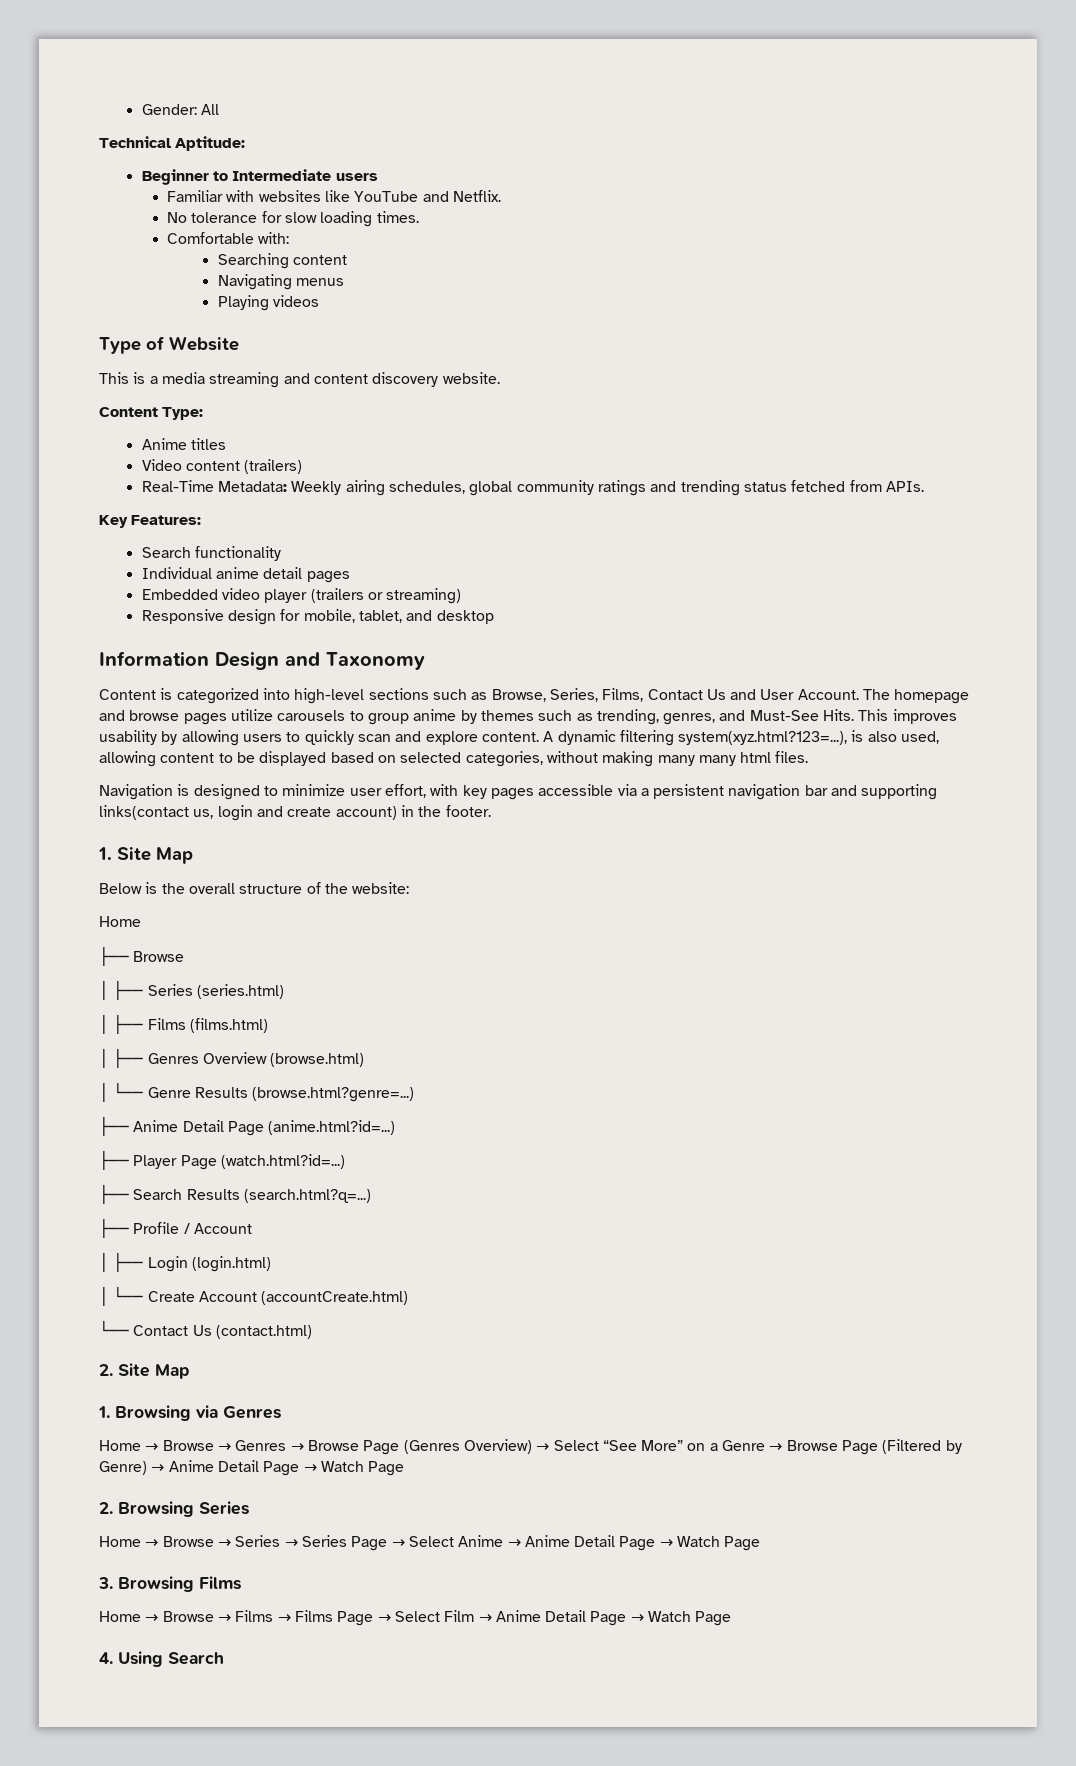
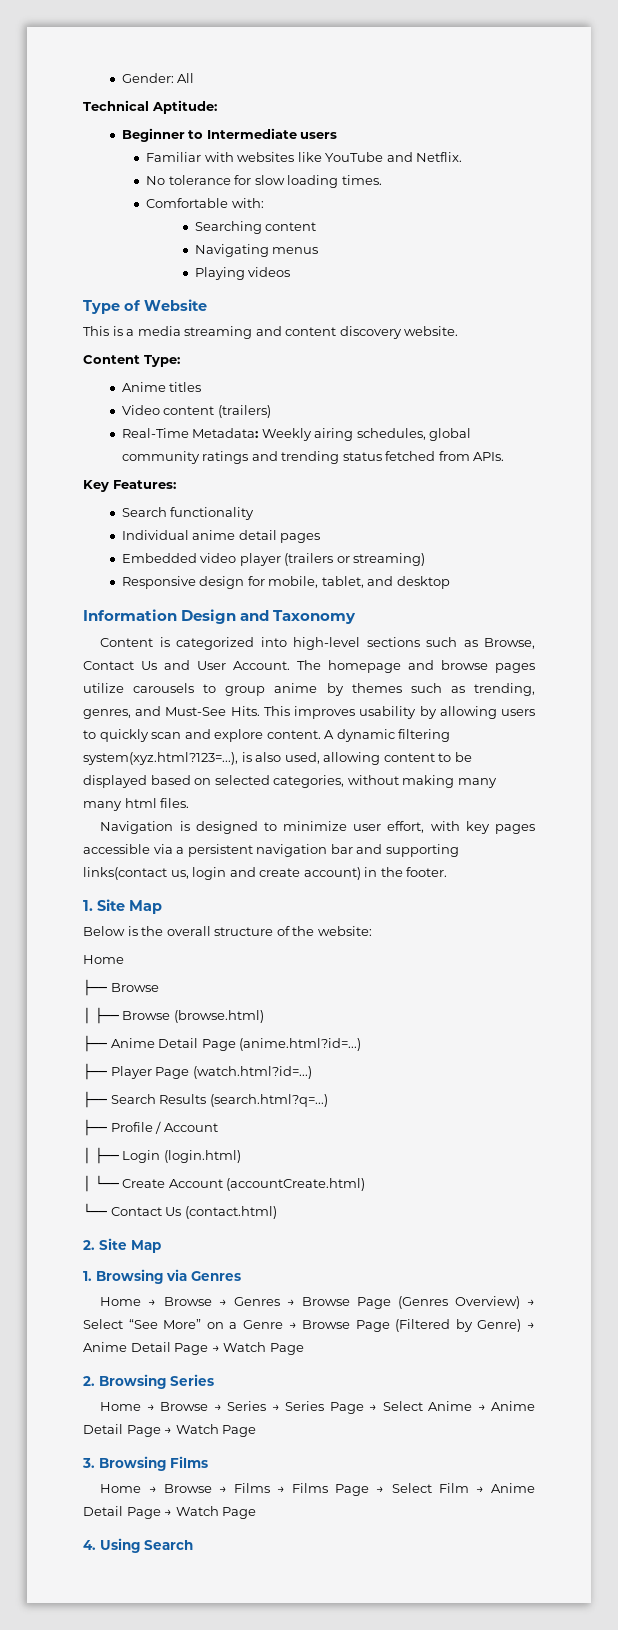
[549,688,644,702] Series, Films, -> (536, 643) none
[147,984,284,999] [99,1014,268,1034] [99,1048,365,1068] [99,1082,415,1102] Series (series.html) // │ ├── Films (films.html) // │ ├── Genres Overview (browse.html) // │ └── Genre Results (browse.html?genre=...) -> [122,1010,264,1023] Browse (browse.html)

